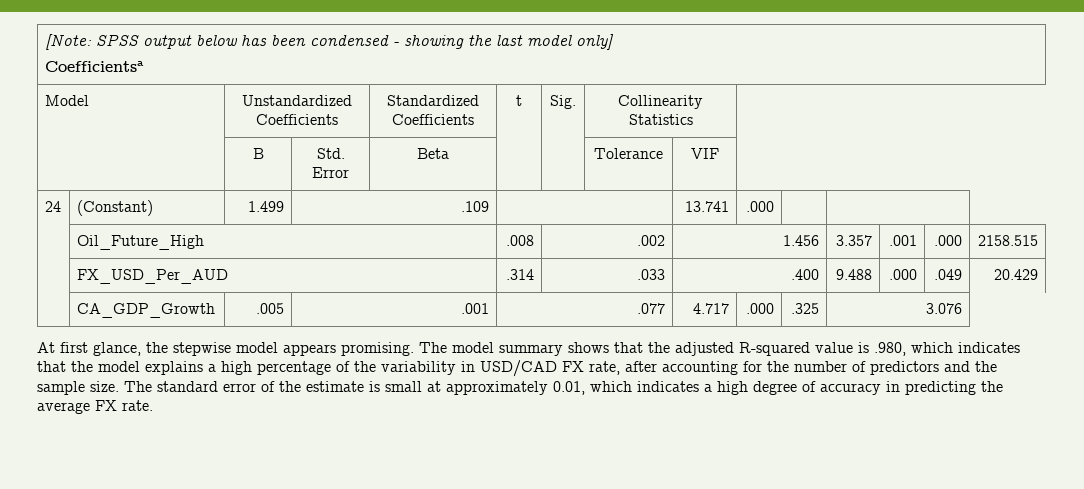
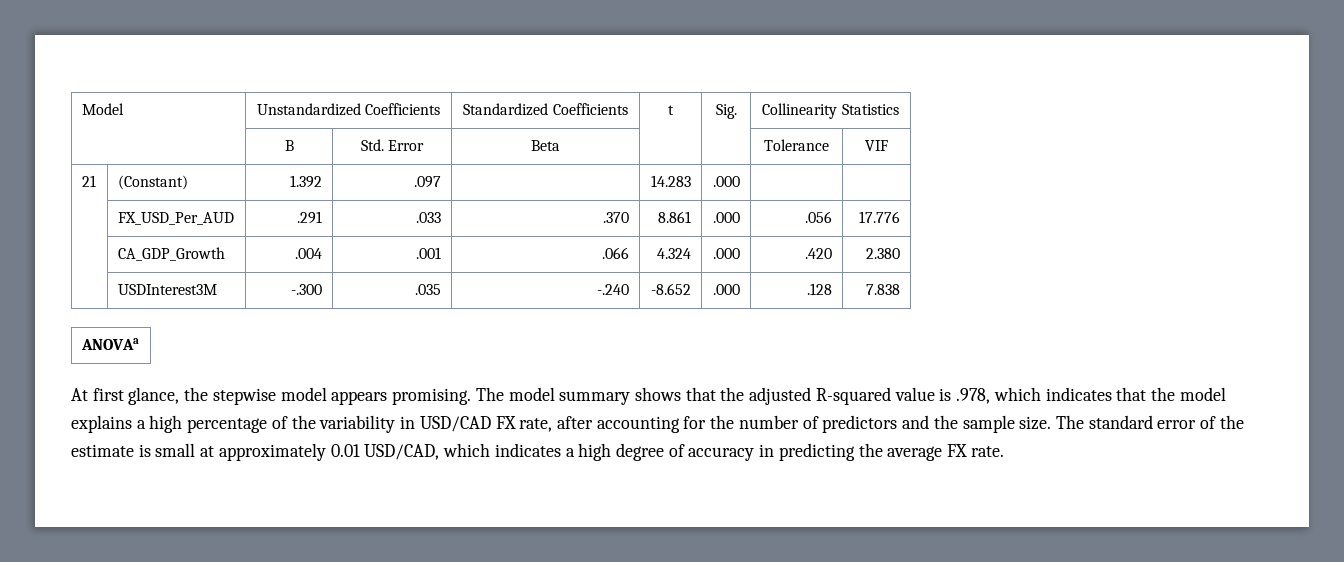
[44,34,614,50] [44,61,144,72] [Note: SPSS output below has been condensed - showing the last model only] // Coefficientsa // -> (81, 109) none
[44,201,61,212] 24 -> [81,175,96,187] 21
[248,201,285,212] [461,201,490,212] [685,201,730,212] [746,201,775,212] [76,235,204,250] [506,235,535,246] [637,235,666,246] [783,235,820,246] [836,235,873,246] [889,235,918,246] [934,235,963,246] [978,235,1039,246] [76,269,228,284] [506,269,535,280] [637,269,666,280] [791,269,820,280] [836,269,873,280] [889,269,918,280] [934,269,963,280] [994,269,1039,280] 1.499 | .109 | | 13.741 | .000 | | // | Oil_Future_High | .008 | .002 | 1.456 | 3.357 | .001 | .000 | 2158.515 // | FX_USD_Per_AUD | .314 | .033 | .400 | 9.488 | .000 | .049 | 20.429 -> [290,175,323,188] [414,176,442,188] [651,175,692,187] [713,176,741,187] [117,212,234,225] [297,211,323,224] [416,212,442,223] [603,212,630,223] [658,211,692,223] [713,212,741,223] [805,211,833,223] [859,211,901,223] 1.392 | .097 | | 14.283 | .000 | | // | FX_USD_Per_AUD | .291 | .033 | .370 | 8.861 | .000 | .056 | 17.776
[256,303,285,314] [461,303,490,314] [637,303,666,314] [693,303,730,314] [746,303,775,314] [791,303,820,314] [926,303,963,314] .005 | .001 | .077 | 4.717 | .000 | .325 | 3.076 -> [295,248,323,259] [416,247,442,259] [602,247,630,259] [657,248,692,259] [713,248,741,259] [805,248,833,259] [866,248,901,259] [117,284,217,295] [291,284,323,295] [415,284,442,295] [597,284,630,295] [651,283,692,295] [713,284,741,295] [807,283,833,295] [866,284,901,295] [80,338,139,350] .004 | .001 | .066 | 4.324 | .000 | .420 | 2.380 // | USDInterest3M | -.300 | .035 | -.240 | -8.652 | .000 | .128 | 7.838 // ANOVAa
[874,342,906,356] .980, -> [956,388,991,404] .978,
[553,381,585,395] 0.01, -> [330,444,440,460] 0.01 USD/CAD,

